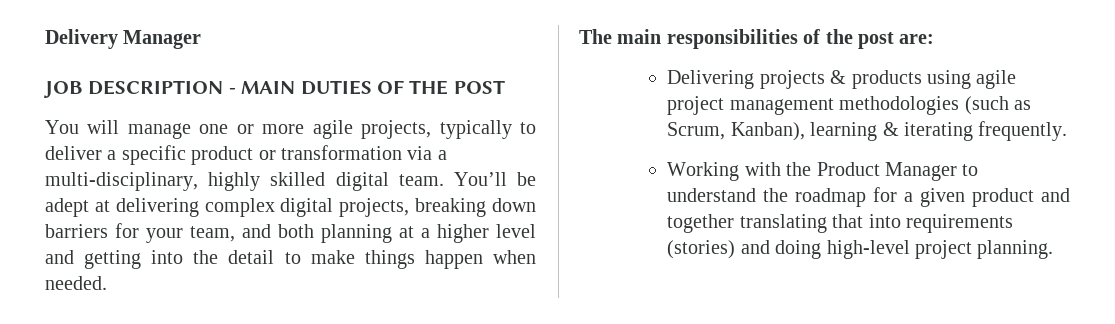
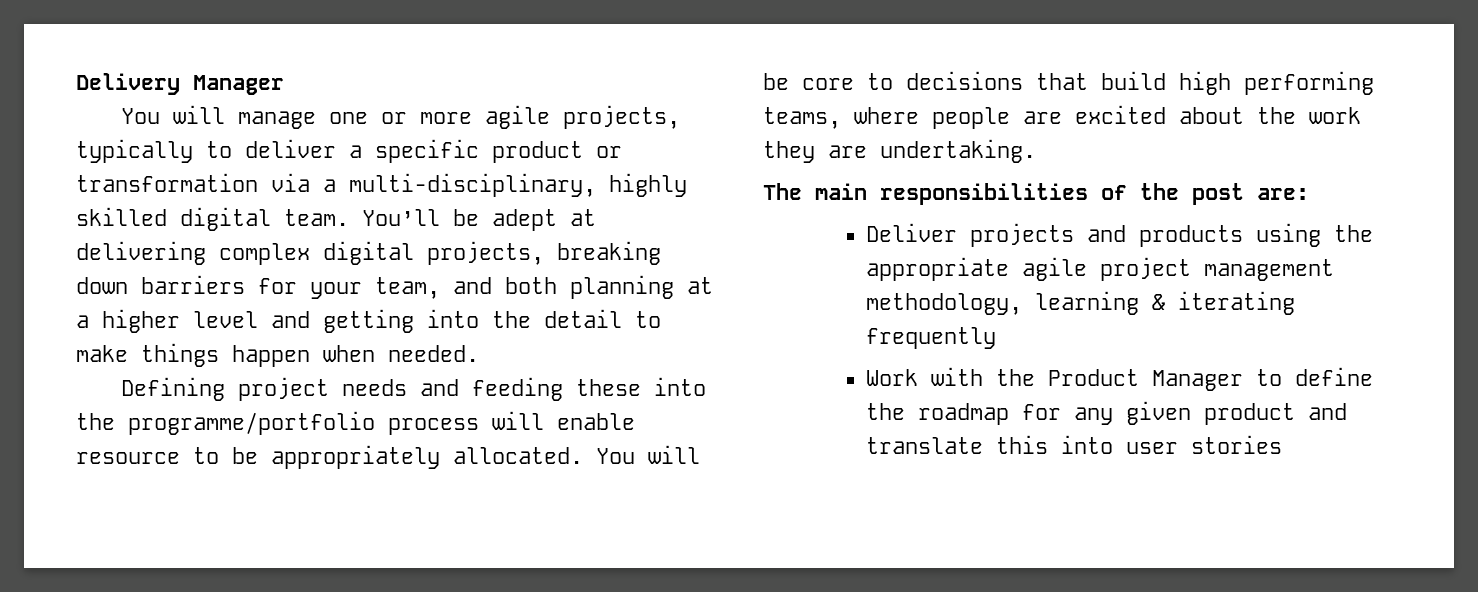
[43,80,505,98] // JOB DESCRIPTION - MAIN DUTIES OF THE POST -> (284, 85) none
(107, 283) none -> [120,377,706,401] [76,411,635,435] [76,445,700,469] [763,71,1374,95] [763,105,1361,129] [763,139,1036,163] // Defining project needs and feeding these into the programme/portfolio process will enable resource to be appropriately allocated. You will be core to decisions that build high performing teams, where people are excited about the work they are undertaking.
[667,70,1017,89] [667,96,1031,115] [667,122,805,141] Delivering projects & products using agile project management methodologies (such as Scrum, Kanban), -> [866,223,1374,247] [866,257,1335,281] [866,293,1023,315] Deliver projects and products using the appropriate agile project management methodology,
[978,121,1068,141] [667,162,740,181] frequently. // Working -> [866,327,997,349] [866,369,919,386] frequently // Work
[667,188,757,202] understand -> [1295,367,1374,386] define
[904,192,914,202] a -> [1074,407,1114,425] any
[667,214,1013,233] [667,240,1054,259] together translating that into requirements (stories) and doing high-level project planning. -> [866,435,1283,454] translate this into user stories

